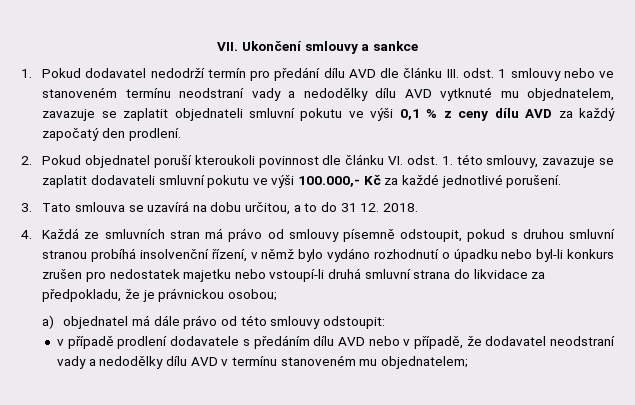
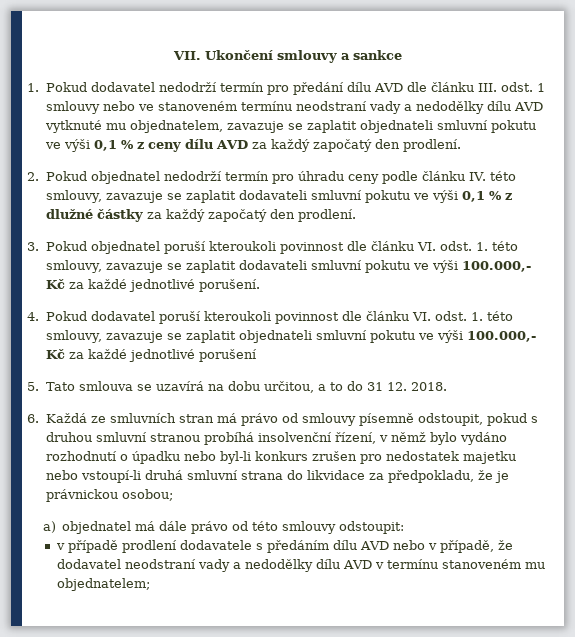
(151, 161) none -> [163,171,517,184] [45,190,513,203] [45,209,356,222] [27,241,160,254] nedodrží termín pro úhradu ceny podle článku IV. této smlouvy, zavazuje se zaplatit dodavateli smluvní pokutu ve výši 0,1 % z dlužné částky za každý započatý den prodlení. // 3. Pokud objednatel
[21,203,32,212] 3. -> [27,311,513,324] [45,330,537,343] [45,349,257,362] [27,382,39,391] 4. Pokud dodavatel poruší kteroukoli povinnost dle článku VI. odst. 1. této smlouvy, zavazuje se zaplatit objednateli smluvní pokutu ve výši 100.000,- Kč za každé jednotlivé porušení // 5.
[21,230,32,239] 4. -> [27,414,39,423] 6.

